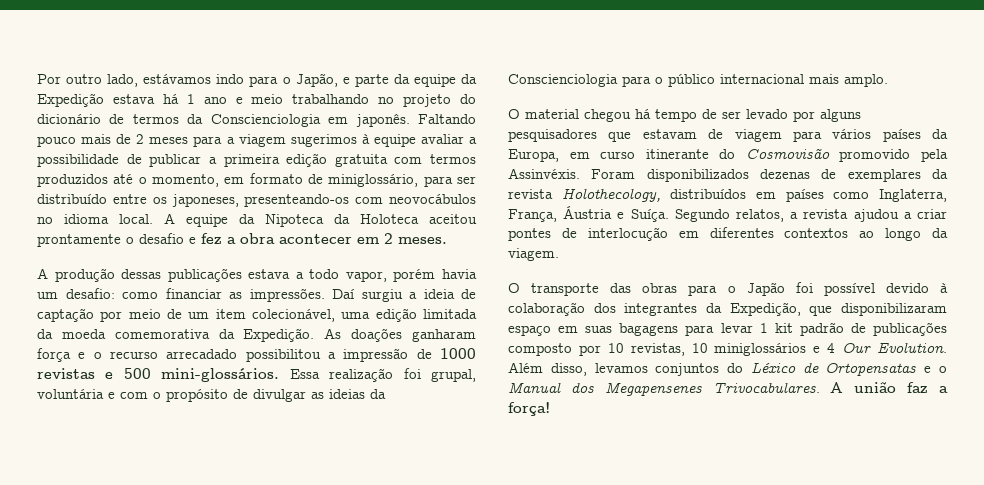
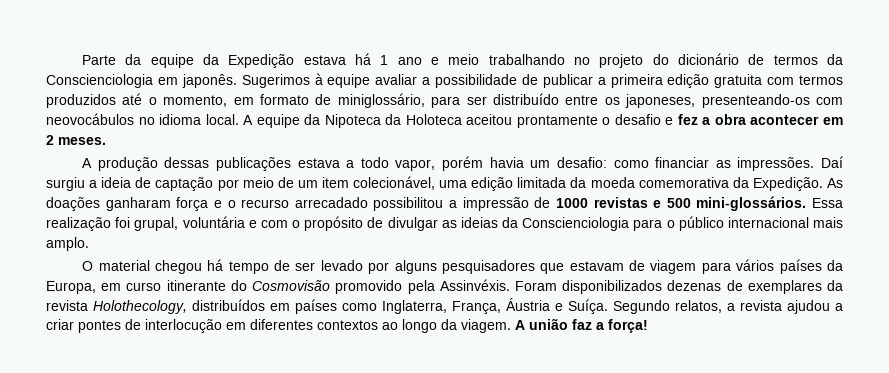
[37,73,389,87] Por outro lado, estávamos indo para o Japão, e parte -> [82,55,117,65] Parte
[418,114,476,124] [37,134,357,147] Faltando pouco mais de 2 meses para a viagem sugerimos -> [241,74,310,88] Sugerimos
[508,282,948,296] [508,302,947,316] [508,322,947,336] [508,342,948,356] [508,362,947,376] [508,382,820,396] // O transporte das obras para o Japão foi possível devido à colaboração dos integrantes da Expedição, que disponibilizaram espaço em suas bagagens para levar 1 kit padrão de publicações composto por 10 revistas, 10 miniglossários e 4 Our Evolution. Além disso, levamos conjuntos do Léxico de Ortopensatas e o Manual dos Megapensenes Trivocabulares. -> (511, 326) none

